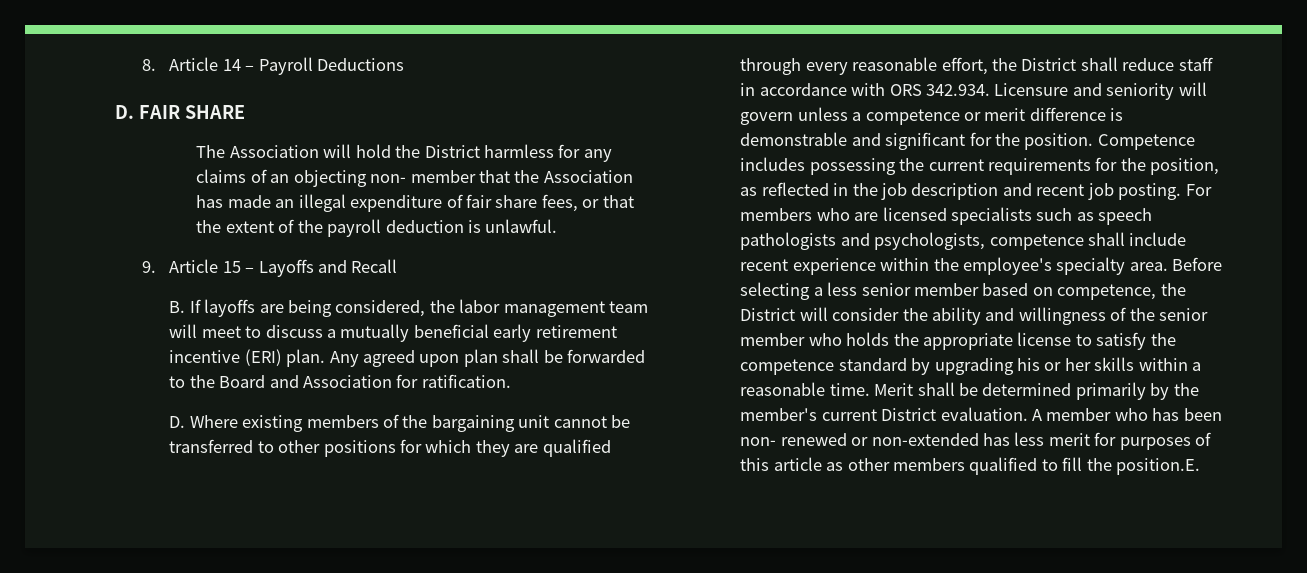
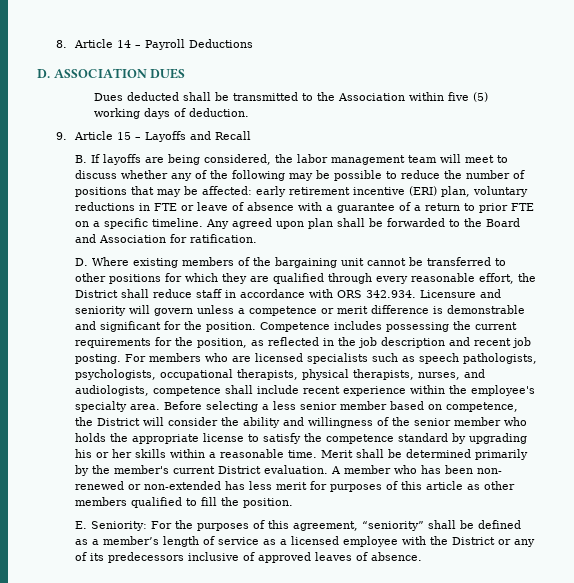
[138,105,245,119] [196,144,612,162] [196,169,633,187] [196,194,634,212] [196,219,558,237] FAIR SHARE // The Association will hold the District harmless for any claims of an objecting non- member that the Association has made an illegal expenditure of fair share fees, or that the extent of the payroll deduction is unlawful. -> [53,68,186,79] [93,92,488,102] [93,108,249,119] ASSOCIATION DUES // Dues deducted shall be transmitted to the Association within five (5) working days of deduction.
[326,324,617,342] [169,349,326,367] a mutually beneficial early retirement incentive (ERI) plan. -> [120,170,525,181] [74,186,528,197] [74,202,534,213] [74,218,203,229] whether any of the following may be possible to reduce the number of positions that may be affected: early retirement incentive (ERI) plan, voluntary reductions in FTE or leave of absence with a guarantee of a return to prior FTE on a specific timeline.
[740,232,986,250] pathologists and psychologists, -> [462,353,537,364] [74,369,485,380] [74,385,149,396] pathologists, psychologists, occupational therapists, physical therapists, nurses, and audiologists,
[1116,458,1201,475] position.E. -> [242,498,293,508] [74,520,521,531] [74,536,535,547] [74,552,422,563] position. // E. Seniority: For the purposes of this agreement, “seniority” shall be defined as a member’s length of service as a licensed employee with the District or any of its predecessors inclusive of approved leaves of absence.

